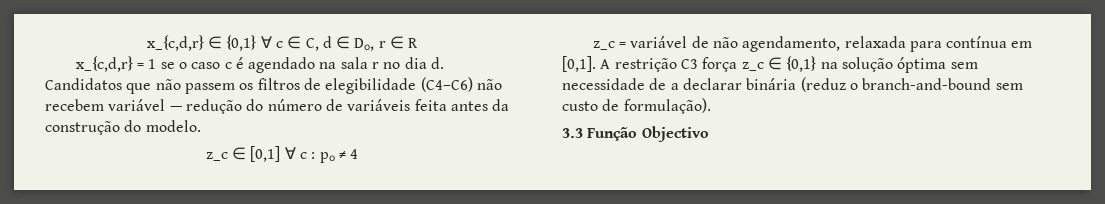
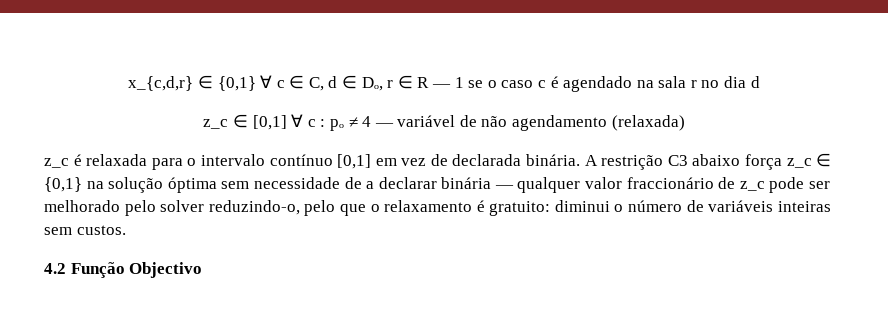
[75,56,144,72] // x_{c,d,r} = -> [431,84,451,88] —
[431,57,445,69] [45,77,502,94] [45,99,510,114] [45,120,201,135] d. Candidatos que não passem os filtros de elegibilidade (C4–C6) não recebem variável — redução do número de variáveis feita antes da construção do modelo. -> [750,76,760,88] d
[592,41,626,50] // z_c = -> [374,123,394,127] —
[742,36,1033,52] [562,56,596,72] agendamento, relaxada para contínua em [0,1]. -> [512,115,685,131] [44,154,581,170] agendamento (relaxada) // z_c é relaxada para o intervalo contínuo [0,1] em vez de declarada binária.
(698, 64) none -> [692,154,741,166] abaixo
[800,77,1023,92] [562,98,711,114] [562,128,583,138] (reduz o branch-and-bound sem custo de formulação). // 3.3 -> [494,177,831,193] [44,200,831,216] [44,225,126,235] [44,263,66,274] — qualquer valor fraccionário de z_c pode ser melhorado pelo solver reduzindo-o, pelo que o relaxamento é gratuito: diminui o número de variáveis inteiras sem custos. // 4.2

